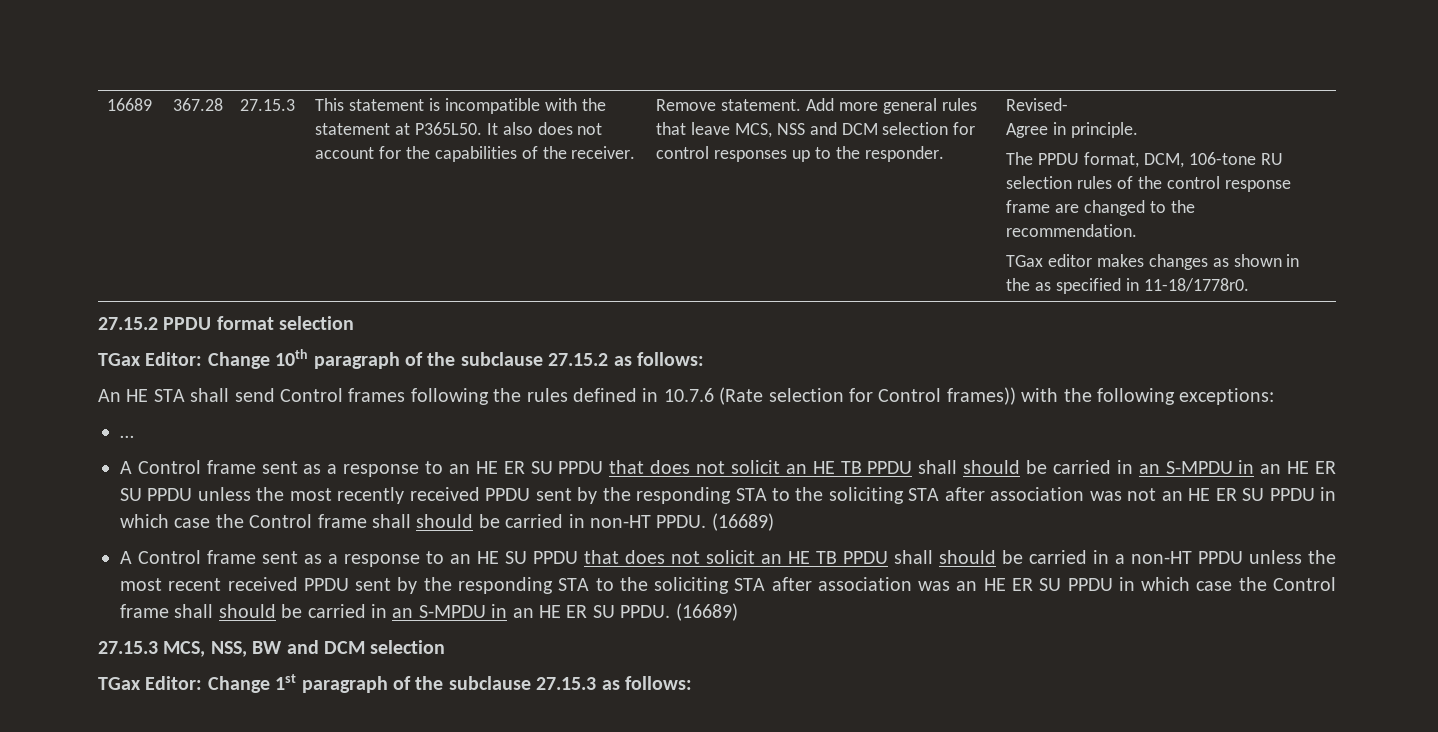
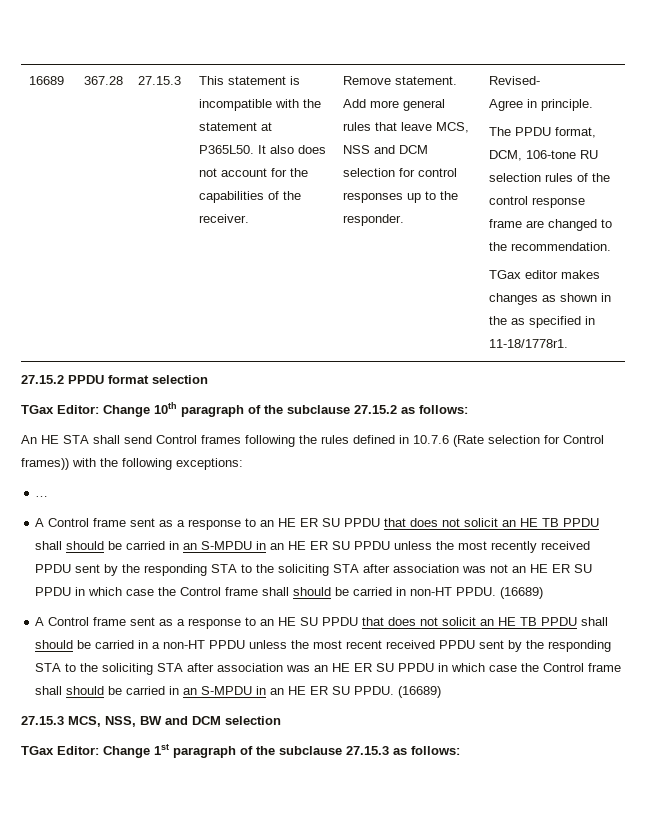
[1143,278,1249,292] 11-18/1778r0. -> [489,339,569,348] 11-18/1778r1.

